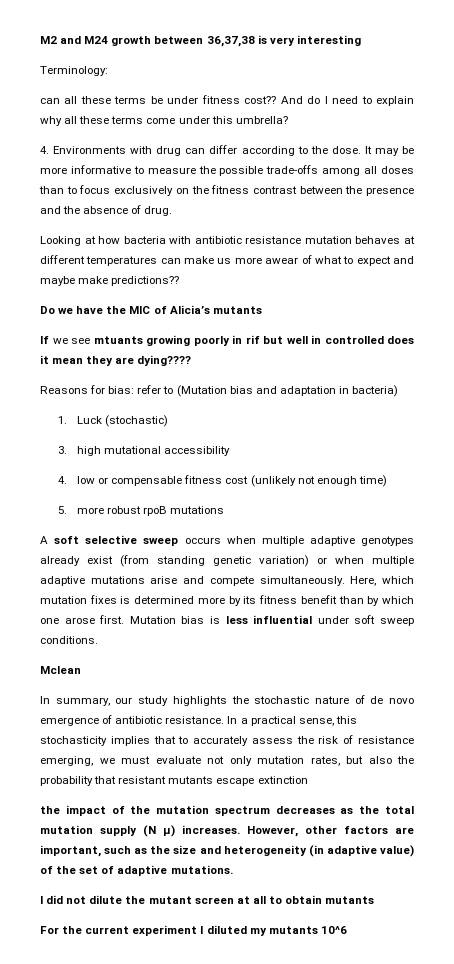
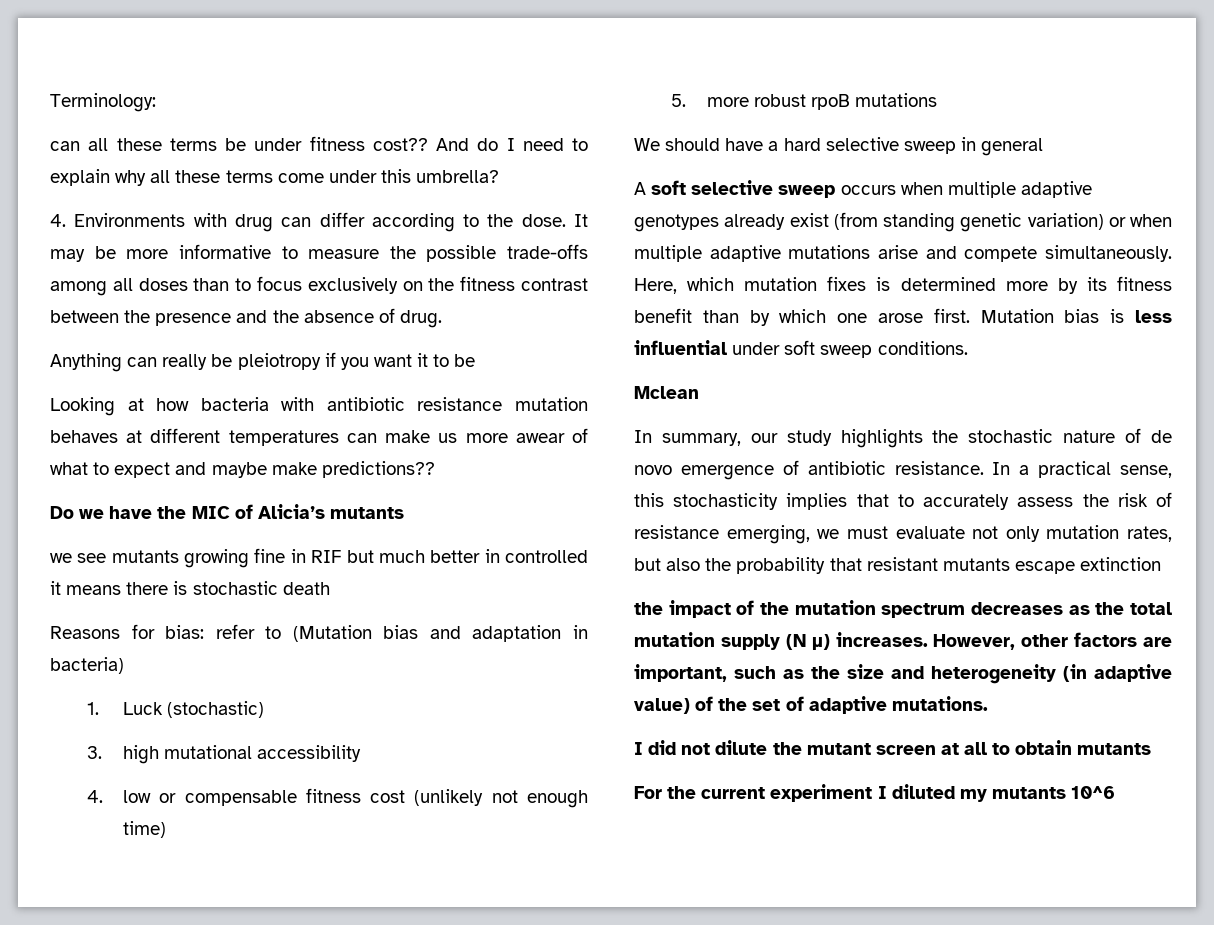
[40,35,361,47] M2 and M24 growth between 36,37,38 is very interesting // -> (50, 102) none
(173, 211) none -> [50,352,476,372] // Anything can really be pleiotropy if you want it to be
[40,336,49,344] If -> (404, 513) none
[93,335,414,346] [40,355,192,366] mtuants growing poorly in rif but well in controlled does it mean they are dying???? -> [111,548,588,568] [50,581,330,595] mutants growing fine in RIF but much better in controlled it means there is stochastic death
(225, 510) none -> [634,137,1044,156] // We should have a hard selective sweep in general

